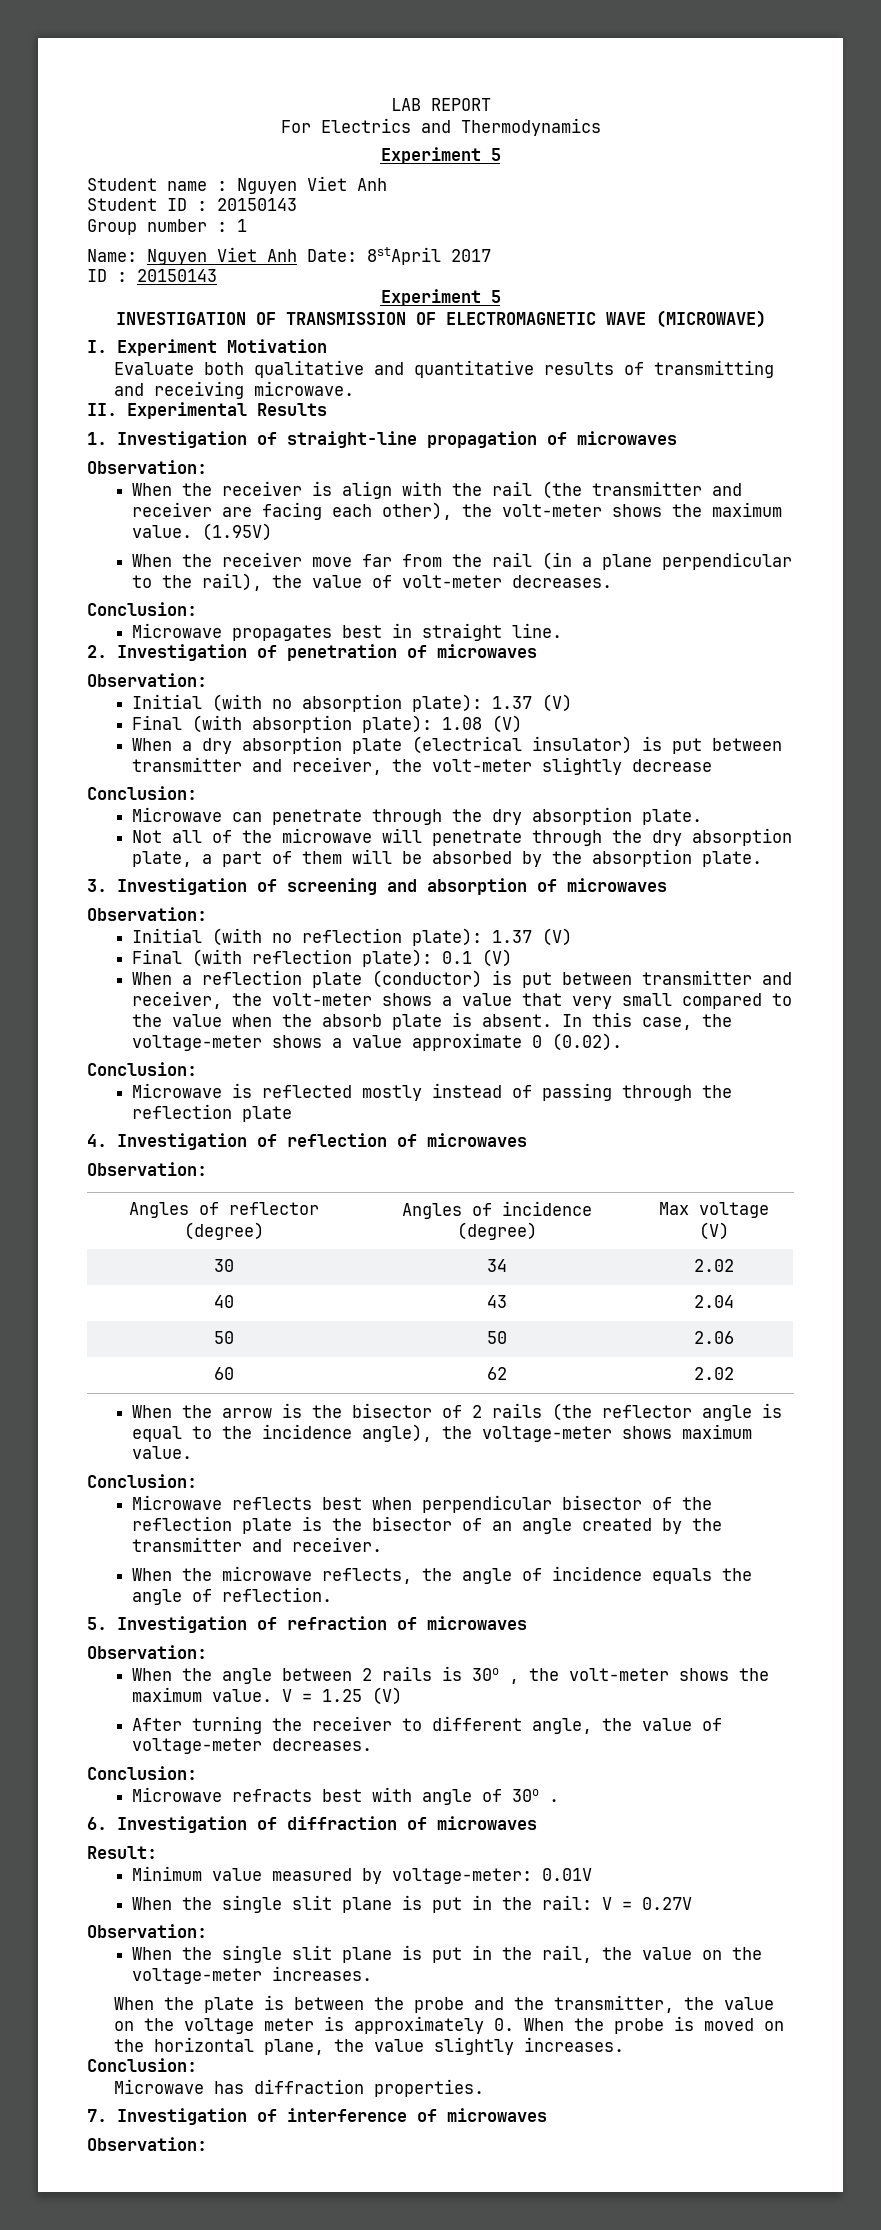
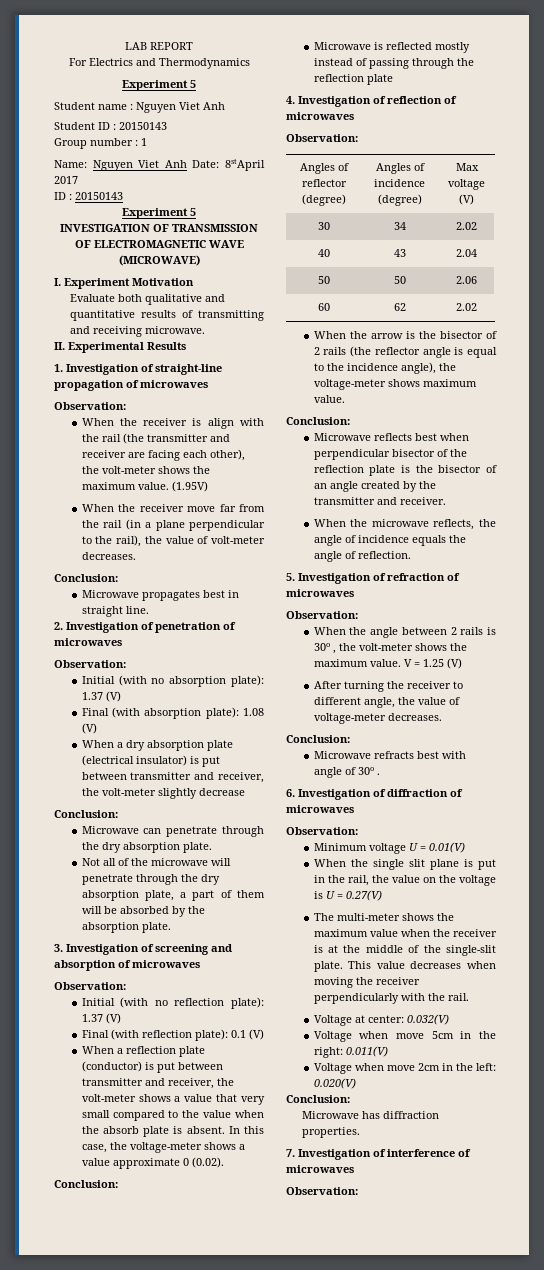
[87,1846,157,1859] Result: -> [286,827,358,835] Observation:
[212,1868,593,1884] [132,1895,693,1913] [87,1924,207,1938] value measured by voltage-meter: 0.01V // When the single slit plane is put in the rail: V = 0.27V // Observation: -> [368,842,465,854] voltage U = 0.01(V)
[132,1966,373,1984] [113,1995,774,2013] [113,2016,784,2034] [113,2037,624,2055] voltage-meter increases. // When the plate is between the probe and the transmitter, the value on the voltage meter is approximately 0. When the probe is moved on the horizontal plane, the value slightly increases. -> [459,875,496,886] [313,890,382,901] [313,913,454,921] [313,929,497,937] [313,945,496,956] [313,961,496,972] [313,977,420,988] [313,993,469,1004] [313,1014,449,1026] [313,1031,496,1042] [313,1046,388,1058] [313,1063,496,1074] [313,1078,356,1089] voltage is U = 0.27(V) // The multi-meter shows the maximum value when the receiver is at the middle of the single-slit plate. This value decreases when moving the receiver perpendicularly with the rail. // Voltage at center: 0.032(V) // Voltage when move 5cm in the right: 0.011(V) // Voltage when move 2cm in the left: 0.020(V)

